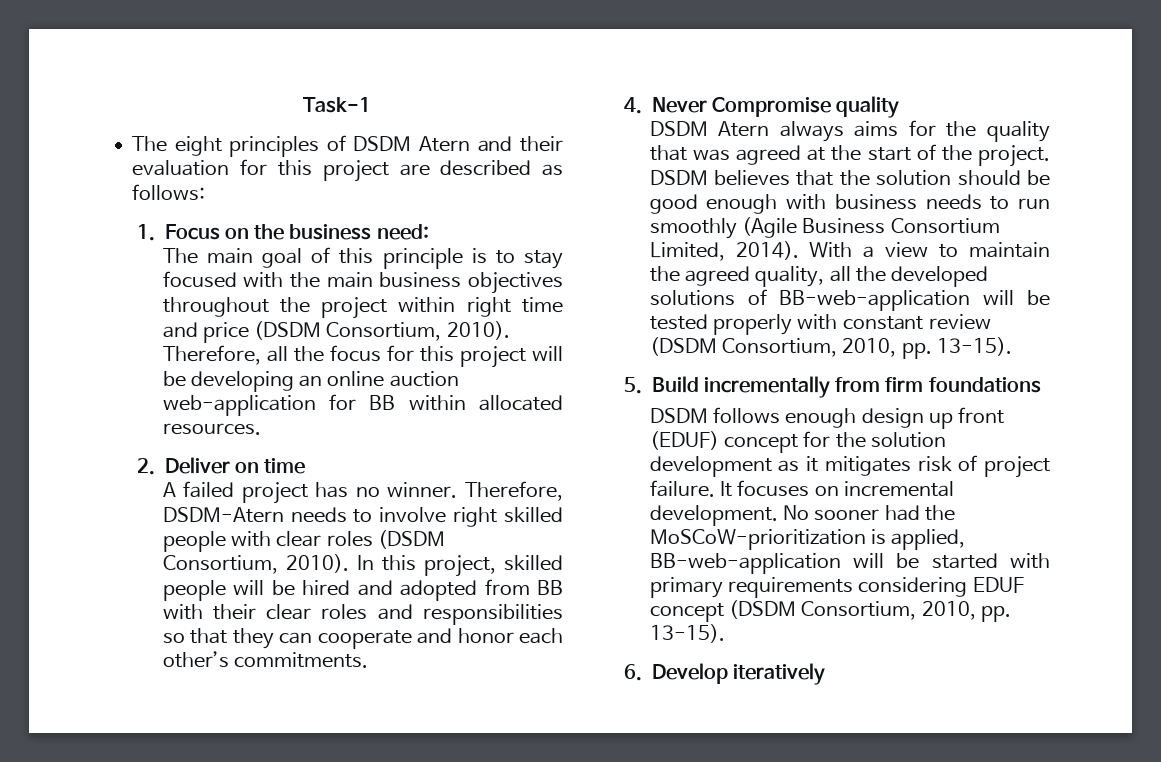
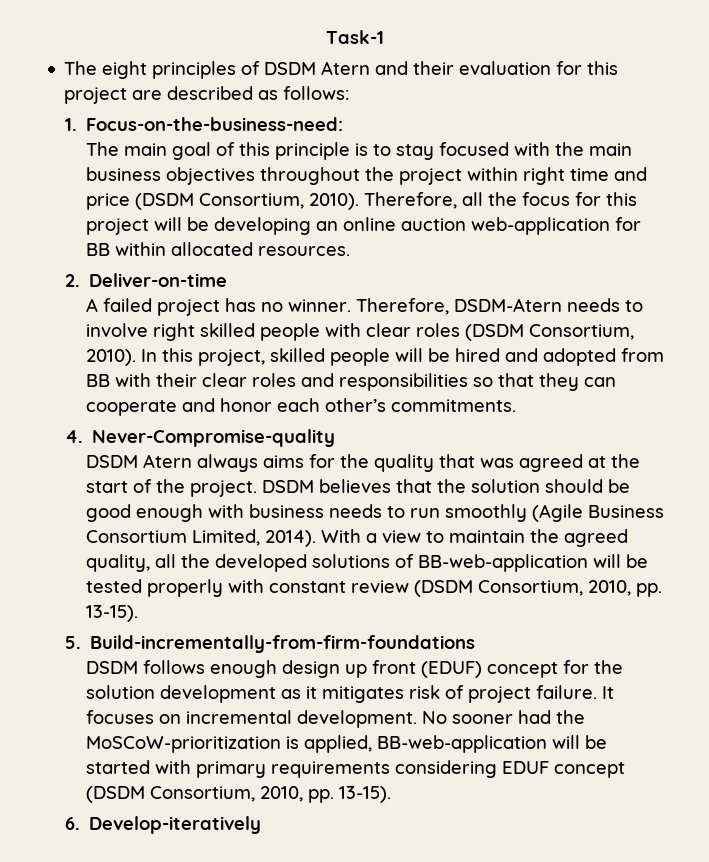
[164,224,429,240] Focus on the business need: -> [86,117,344,131] Focus-on-the-business-need:
[164,457,306,474] Deliver on time -> [89,273,228,287] Deliver-on-time
[651,96,900,118] Never Compromise quality -> [92,429,336,447] Never-Compromise-quality
[651,376,1041,398] Build incrementally from firm foundations -> [90,635,476,653] Build-incrementally-from-firm-foundations
[651,663,825,685] Develop iteratively -> [89,816,262,834] Develop-iteratively

